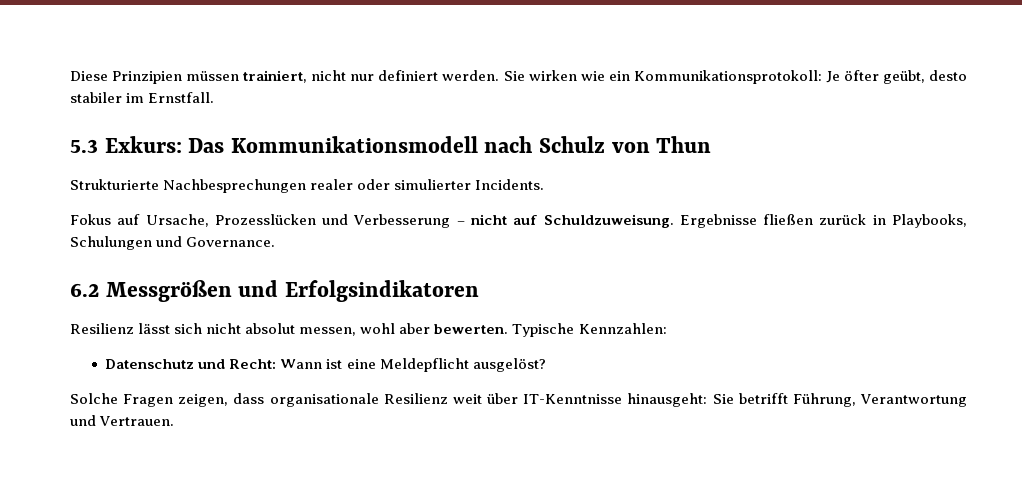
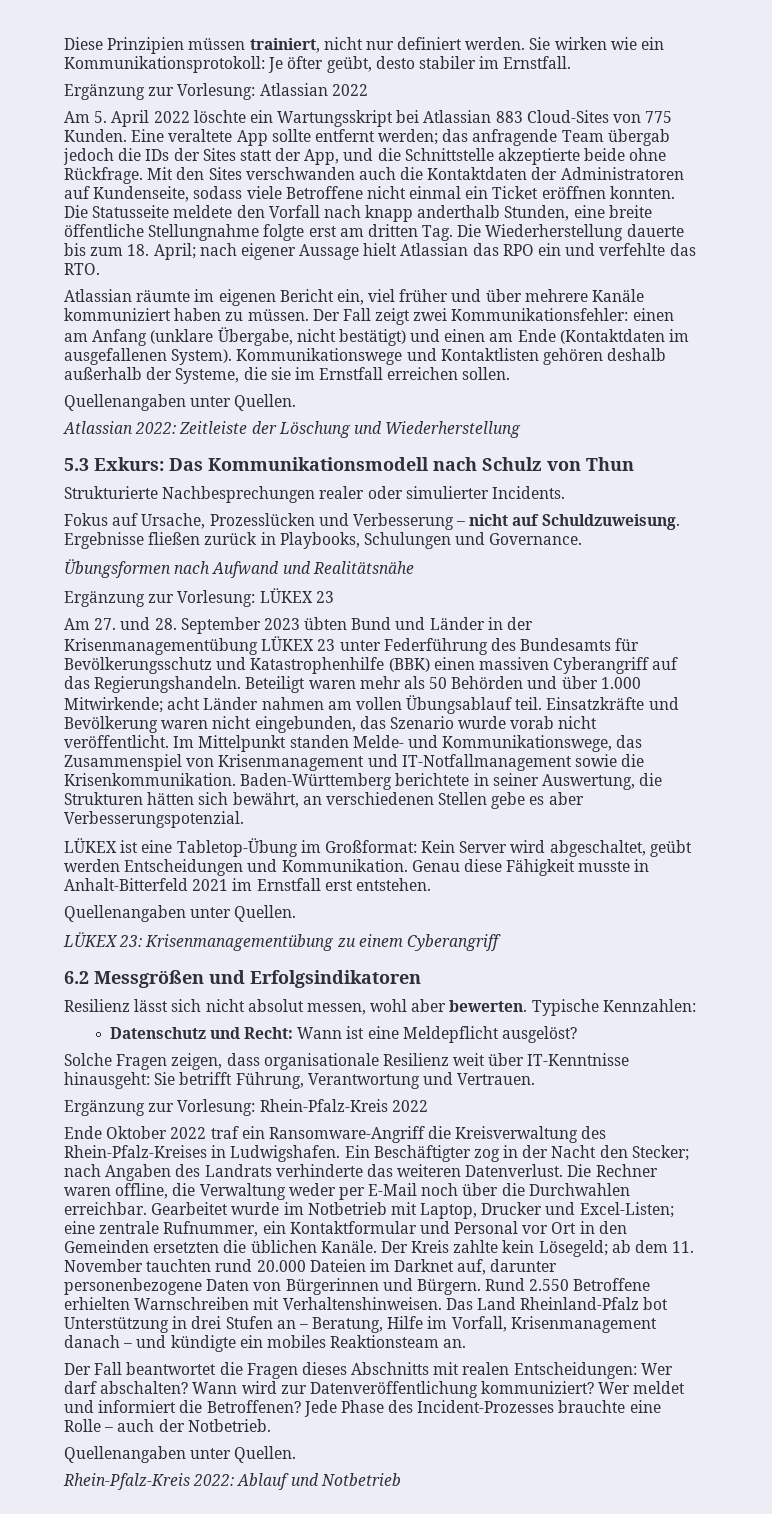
(215, 97) none -> [64,83,368,100] [64,110,673,127] [64,129,670,146] [63,148,667,165] [64,167,684,184] [64,186,675,202] [64,205,652,222] [64,224,684,241] [64,243,696,260] [64,263,100,275] [64,289,645,306] [64,308,674,325] [64,327,690,346] [64,348,667,365] [64,367,511,384] [64,394,297,411] [63,421,522,438] // Ergänzung zur Vorlesung: Atlassian 2022 // Am 5. April 2022 löschte ein Wartungsskript bei Atlassian 883 Cloud-Sites von 775 Kunden. Eine veraltete App sollte entfernt werden; das anfragende Team übergab jedoch die IDs der Sites statt der App, und die Schnittstelle akzeptierte beide ohne Rückfrage. Mit den Sites verschwanden auch die Kontaktdaten der Administratoren auf Kundenseite, sodass viele Betroffene nicht einmal ein Ticket eröffnen konnten. Die Statusseite meldete den Vorfall nach knapp anderthalb Stunden, eine breite öffentliche Stellungnahme folgte erst am dritten Tag. Die Wiederherstellung dauerte bis zum 18. April; nach eigener Aussage hielt Atlassian das RPO ein und verfehlte das RTO. // Atlassian räumte im eigenen Bericht ein, viel früher und über mehrere Kanäle kommuniziert haben zu müssen. Der Fall zeigt zwei Kommunikationsfehler: einen am Anfang (unklare Übergabe, nicht bestätigt) und einen am Ende (Kontaktdaten im ausgefallenen System). Kommunikationswege und Kontaktlisten gehören deshalb außerhalb der Systeme, die sie im Ernstfall erreichen sollen. // Quellenangaben unter Quellen. // Atlassian 2022: Zeitleiste der Löschung und Wiederherstellung
(276, 242) none -> [64,559,414,578] [64,588,334,607] [64,617,534,634] [64,636,640,655] [64,657,679,674] [64,676,641,693] [64,695,679,714] [64,716,598,733] [64,735,643,752] [64,754,645,771] [64,773,663,790] [64,792,584,809] [64,811,244,828] [64,838,692,857] [64,859,650,876] [64,878,431,891] [64,905,297,922] [63,932,501,951] // Übungsformen nach Aufwand und Realitätsnähe // Ergänzung zur Vorlesung: LÜKEX 23 // Am 27. und 28. September 2023 übten Bund und Länder in der Krisenmanagementübung LÜKEX 23 unter Federführung des Bundesamts für Bevölkerungsschutz und Katastrophenhilfe (BBK) einen massiven Cyberangriff auf das Regierungshandeln. Beteiligt waren mehr als 50 Behörden und über 1.000 Mitwirkende; acht Länder nahmen am vollen Übungsablauf teil. Einsatzkräfte und Bevölkerung waren nicht eingebunden, das Szenario wurde vorab nicht veröffentlicht. Im Mittelpunkt standen Melde- und Kommunikationswege, das Zusammenspiel von Krisenmanagement und IT-Notfallmanagement sowie die Krisenkommunikation. Baden-Württemberg berichtete in seiner Auswertung, die Strukturen hätten sich bewährt, an verschiedenen Stellen gebe es aber Verbesserungspotenzial. // LÜKEX ist eine Tabletop-Übung im Großformat: Kein Server wird abgeschaltet, geübt werden Entscheidungen und Kommunikation. Genau diese Fähigkeit musste in Anhalt-Bitterfeld 2021 im Ernstfall erst entstehen. // Quellenangaben unter Quellen. // LÜKEX 23: Krisenmanagementübung zu einem Cyberangriff
(175, 421) none -> [64,1099,428,1116] [64,1126,607,1143] [64,1145,689,1162] [64,1164,658,1181] [64,1183,630,1200] [64,1202,674,1219] [64,1221,627,1237] [64,1240,695,1257] [64,1259,558,1275] [64,1278,651,1295] [64,1297,669,1310] [64,1316,657,1333] [64,1335,467,1352] [64,1362,673,1379] [64,1381,686,1398] [64,1400,661,1417] [64,1419,271,1432] [64,1446,297,1463] [63,1473,401,1490] // Ergänzung zur Vorlesung: Rhein-Pfalz-Kreis 2022 // Ende Oktober 2022 traf ein Ransomware-Angriff die Kreisverwaltung des Rhein-Pfalz-Kreises in Ludwigshafen. Ein Beschäftigter zog in der Nacht den Stecker; nach Angaben des Landrats verhinderte das weiteren Datenverlust. Die Rechner waren offline, die Verwaltung weder per E-Mail noch über die Durchwahlen erreichbar. Gearbeitet wurde im Notbetrieb mit Laptop, Drucker und Excel-Listen; eine zentrale Rufnummer, ein Kontaktformular und Personal vor Ort in den Gemeinden ersetzten die üblichen Kanäle. Der Kreis zahlte kein Lösegeld; ab dem 11. November tauchten rund 20.000 Dateien im Darknet auf, darunter personenbezogene Daten von Bürgerinnen und Bürgern. Rund 2.550 Betroffene erhielten Warnschreiben mit Verhaltenshinweisen. Das Land Rheinland-Pfalz bot Unterstützung in drei Stufen an – Beratung, Hilfe im Vorfall, Krisenmanagement danach – und kündigte ein mobiles Reaktionsteam an. // Der Fall beantwortet die Fragen dieses Abschnitts mit realen Entscheidungen: Wer darf abschalten? Wann wird zur Datenveröffentlichung kommuniziert? Wer meldet und informiert die Betroffenen? Jede Phase des Incident-Prozesses brauchte eine Rolle – auch der Notbetrieb. // Quellenangaben unter Quellen. // Rhein-Pfalz-Kreis 2022: Ablauf und Notbetrieb

